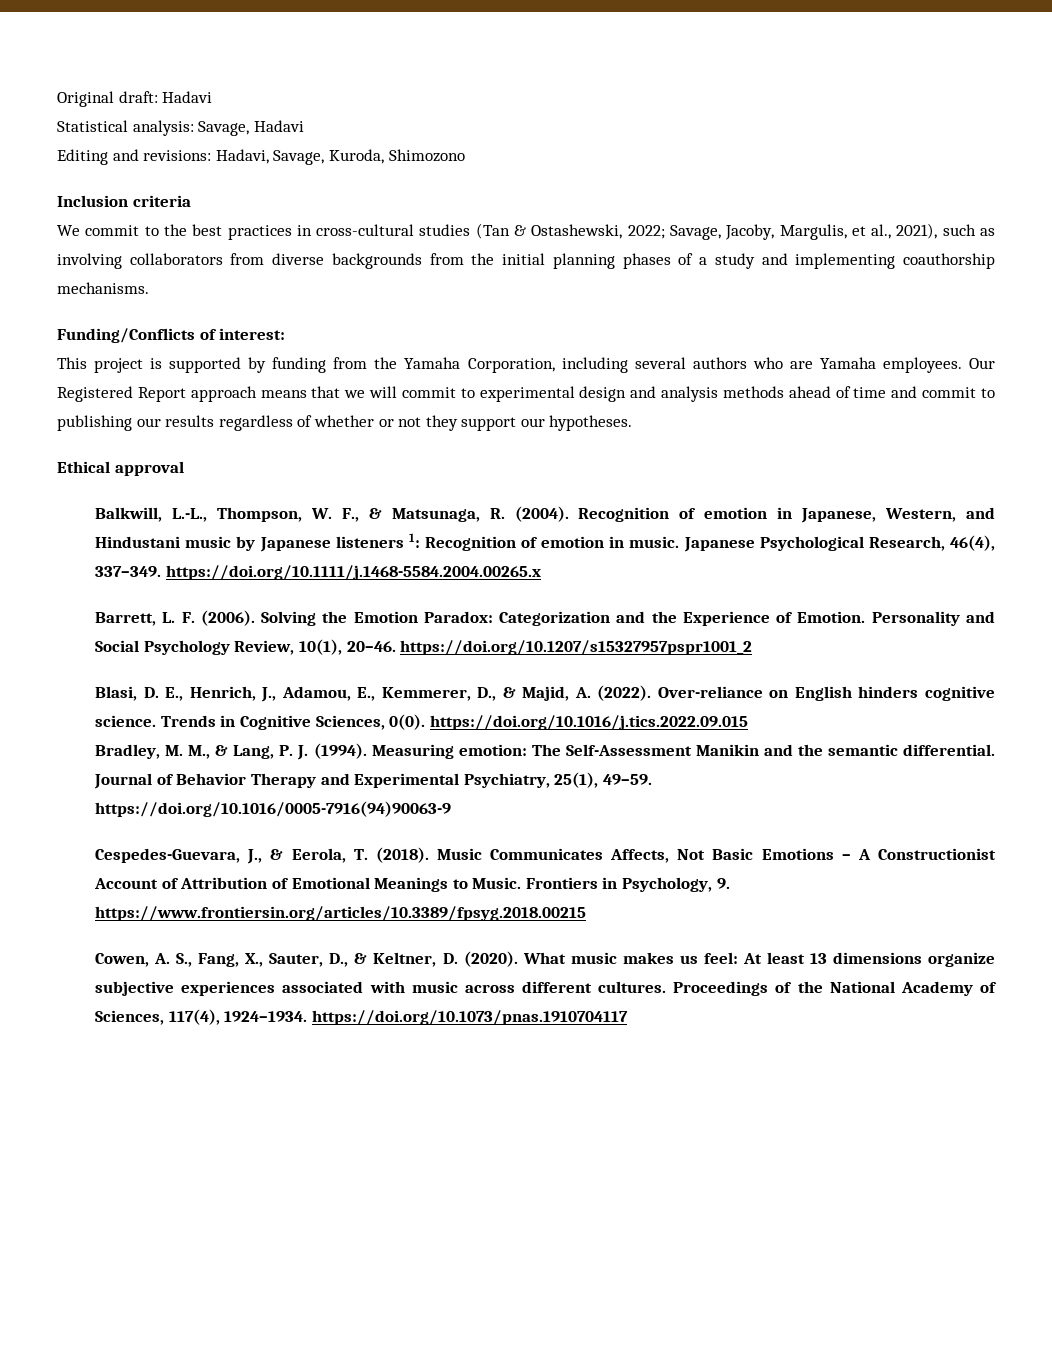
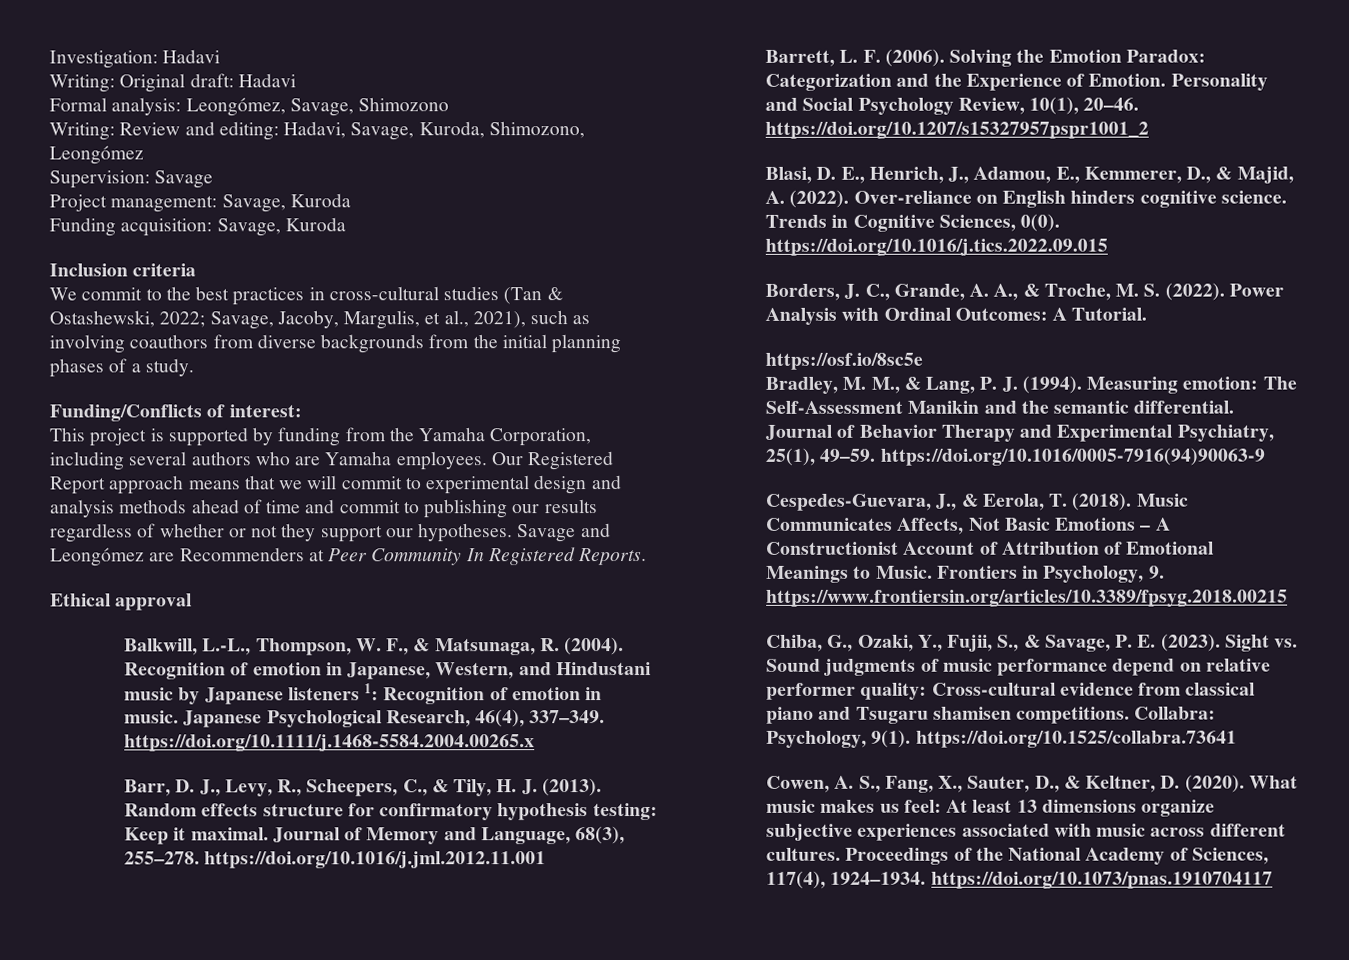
(57, 99) none -> [49,49,221,69] [49,74,115,93] Investigation: Hadavi // Writing:
[57,120,304,136] [57,149,465,165] Statistical analysis: Savage, Hadavi // Editing and revisions: Hadavi, Savage, Kuroda, Shimozono -> [49,97,450,117] [49,121,585,141] [49,145,144,165] [49,170,214,189] [49,193,351,213] [49,217,346,237] Formal analysis: Leongómez, Savage, Shimozono // Writing: Review and editing: Hadavi, Savage, Kuroda, Shimozono, Leongómez // Supervision: Savage // Project management: Savage, Kuroda // Funding acquisition: Savage, Kuroda
[129,253,223,265] collaborators -> [129,334,209,349] coauthors
[714,253,996,269] [57,282,149,294] study and implementing coauthorship mechanisms. -> [144,358,194,377] study.
(633, 423) none -> [517,523,611,543] [50,547,648,567] Savage and Leongómez are Recommenders at Peer Community In Registered Reports.
(541, 572) none -> [124,778,602,797] [124,803,658,821] [124,826,626,845] [124,851,547,869] // Barr, D. J., Levy, R., Scheepers, C., & Tily, H. J. (2013). Random effects structure for confirmatory hypothesis testing: Keep it maximal. Journal of Memory and Language, 68(3), 255–278. https://doi.org/10.1016/j.jml.2012.11.001
(748, 722) none -> [765,282,1284,301] [765,307,1148,325] [765,352,924,370] // Borders, J. C., Grande, A. A., & Troche, M. S. (2022). Power Analysis with Ordinal Outcomes: A Tutorial. // https://osf.io/8sc5e
(587, 913) none -> [766,633,1299,652] [766,658,1271,676] [766,682,1256,700] [766,706,1217,724] [766,729,1237,748] // Chiba, G., Ozaki, Y., Fujii, S., & Savage, P. E. (2023). Sight vs. Sound judgments of music performance depend on relative performer quality: Cross-cultural evidence from classical piano and Tsugaru shamisen competitions. Collabra: Psychology, 9(1). https://doi.org/10.1525/collabra.73641

